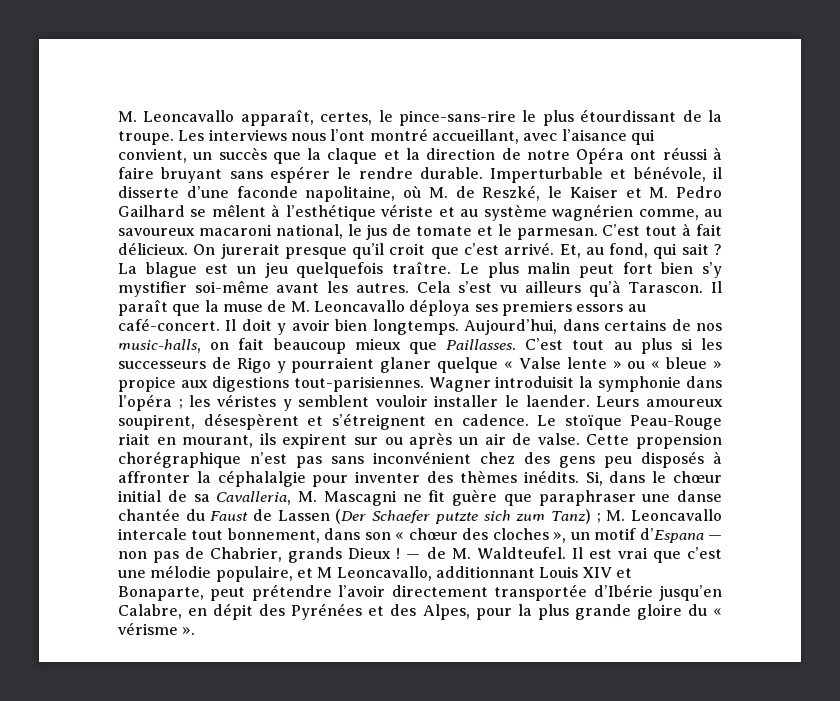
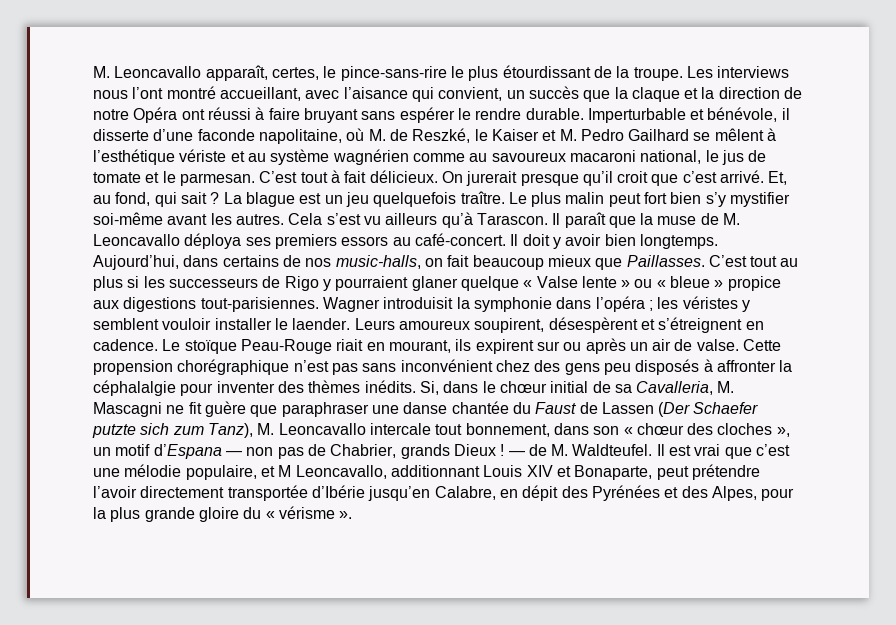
[638,209,699,220] comme, -> [412,153,465,162] comme
[550,509,601,524] Tanz) ; -> [207,423,253,438] Tanz),

